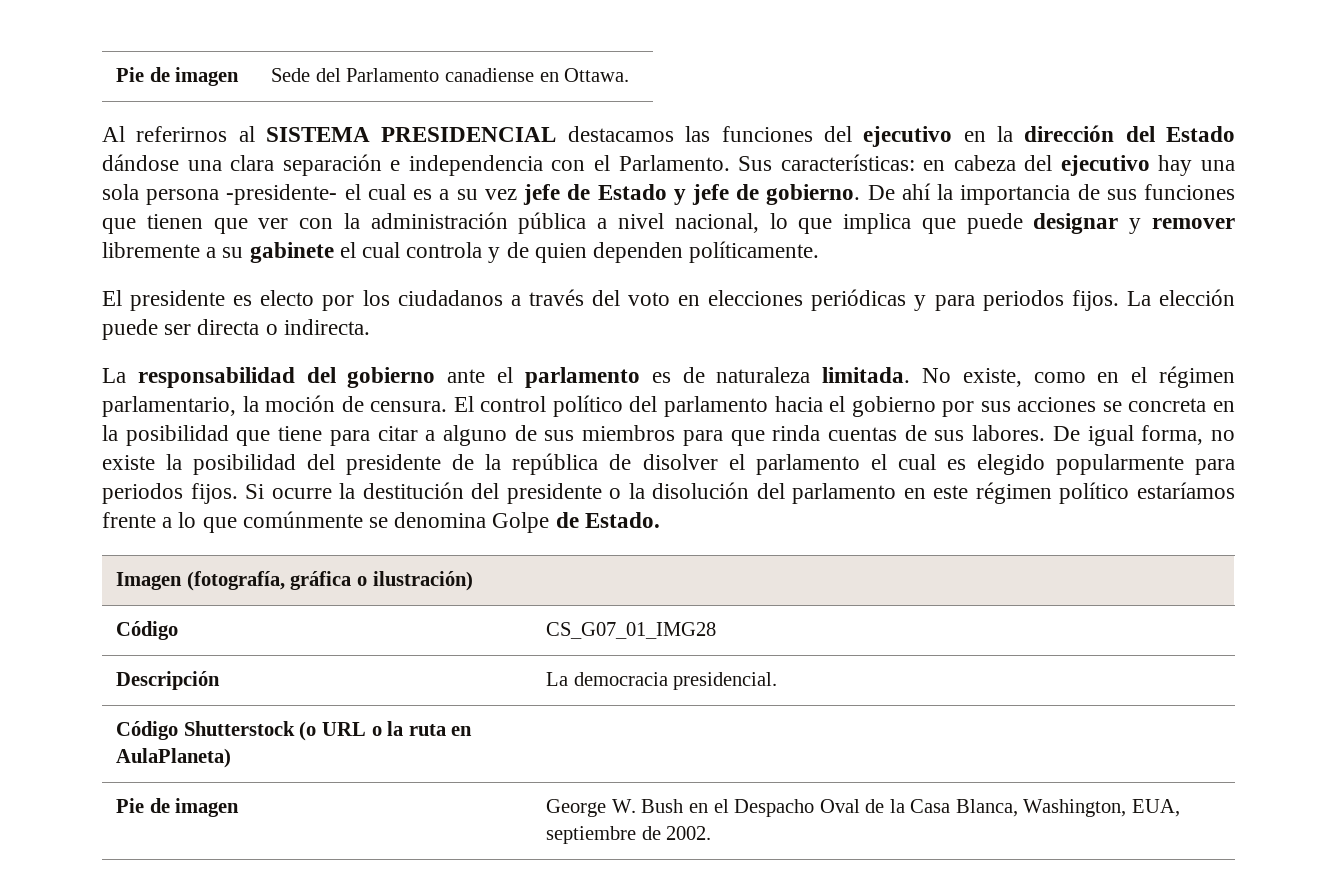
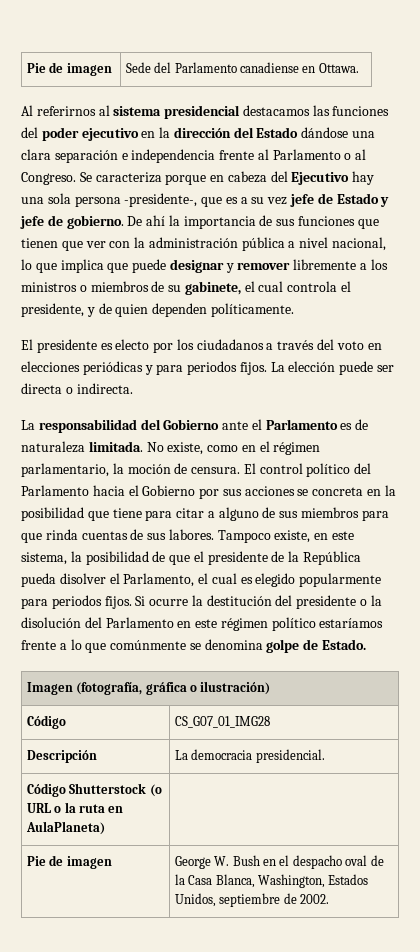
[266,127,557,142] SISTEMA PRESIDENCIAL -> [113,105,241,119] sistema presidencial
(852, 134) none -> [41,127,79,141] poder
[551,154,915,171] con el Parlamento. Sus características: -> [219,149,367,160] [21,172,207,185] frente al Parlamento o al Congreso. Se caracteriza porque
[1060,155,1150,176] ejecutivo -> [291,172,350,185] Ejecutivo
[226,184,406,205] -presidente- el cual -> [124,193,223,207] -presidente-, que
[222,242,334,263] su gabinete -> [370,259,388,270] [21,281,241,295] los ministros o miembros de su gabinete,
(483, 250) none -> [341,281,352,292] [21,303,84,317] el presidente,
[347,367,436,388] gobierno -> [163,419,220,430] Gobierno
[524,367,640,388] parlamento -> [265,419,338,430] Parlamento
[664,396,768,417] parlamento -> [21,485,89,496] Parlamento
[851,396,936,417] gobierno -> [142,485,196,496] Gobierno
[1052,425,1235,446] [102,454,336,475] De igual forma, no existe la posibilidad del -> [217,530,355,543] [21,551,204,565] Tampoco existe, en este sistema, la posibilidad de que el
[512,453,632,475] república de -> [303,551,362,565] [21,573,56,587] República pueda
[755,454,860,475] parlamento -> [123,573,195,587] Parlamento,
[792,483,897,504] parlamento -> [105,617,174,628] Parlamento
[492,512,550,533] Golpe -> [266,639,300,653] golpe
[734,799,860,817] Despacho Oval -> [292,855,368,869] despacho oval
[1131,799,1180,817] EUA, -> [328,874,369,885] [174,893,216,907] Estados Unidos,

